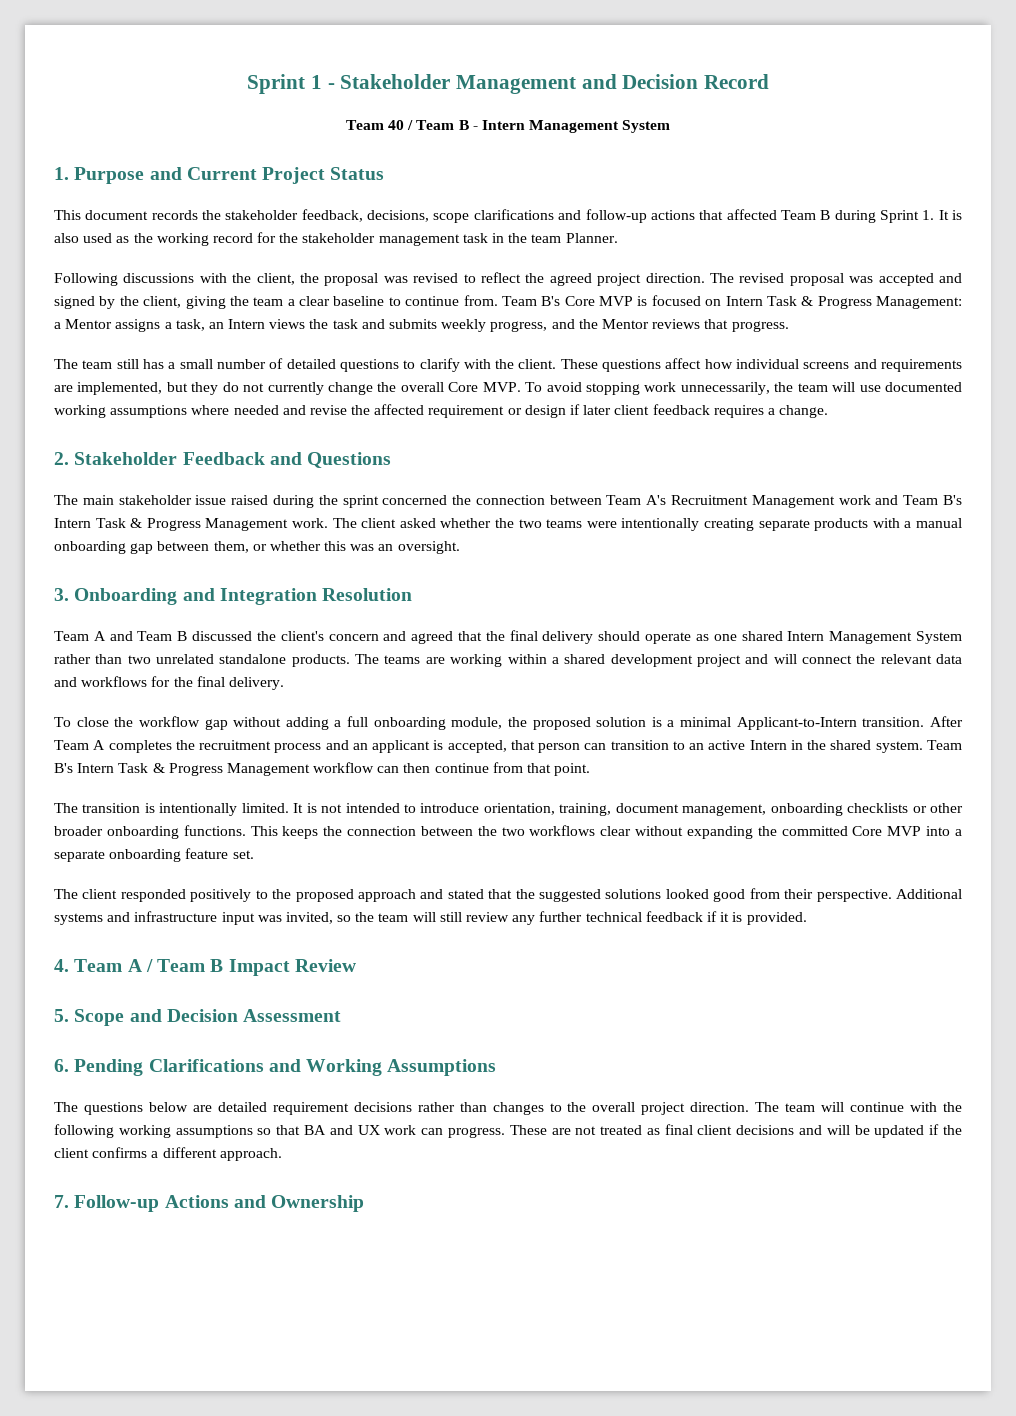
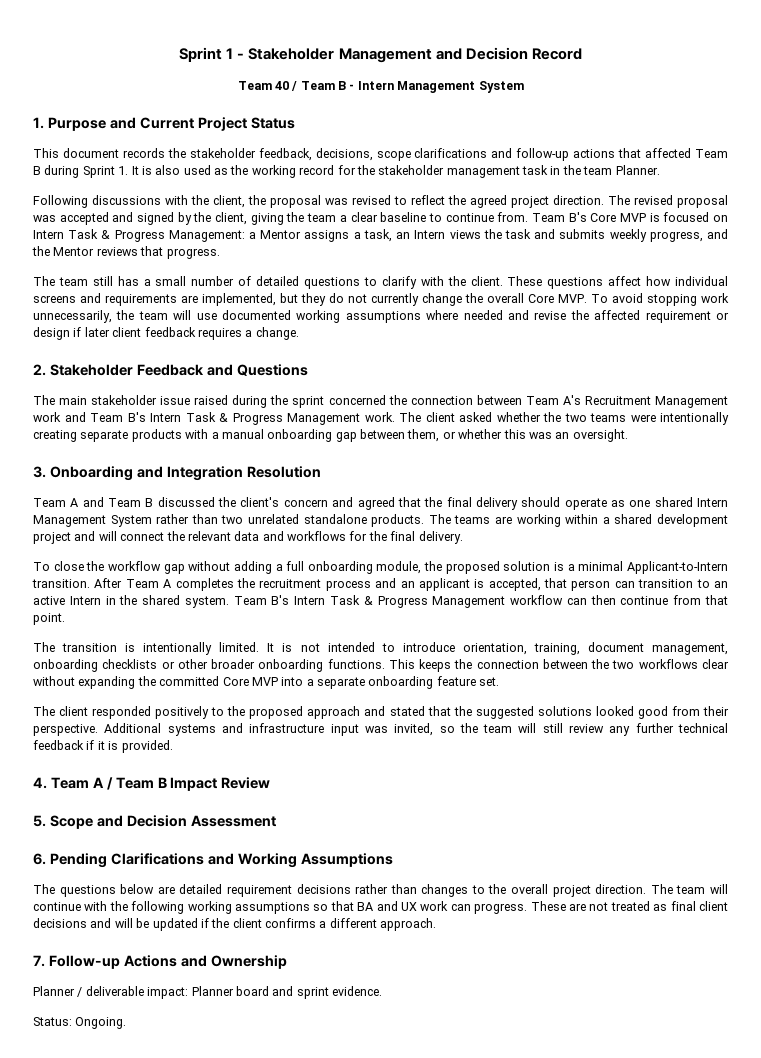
(365, 1203) none -> [33,986,382,999] [33,1017,127,1029] // Planner / deliverable impact: Planner board and sprint evidence. // Status: Ongoing.

